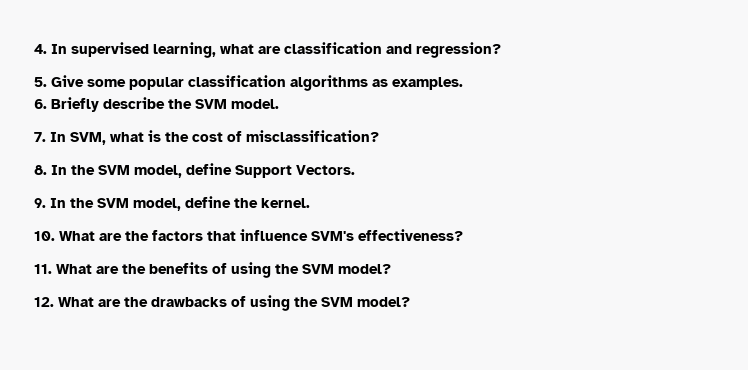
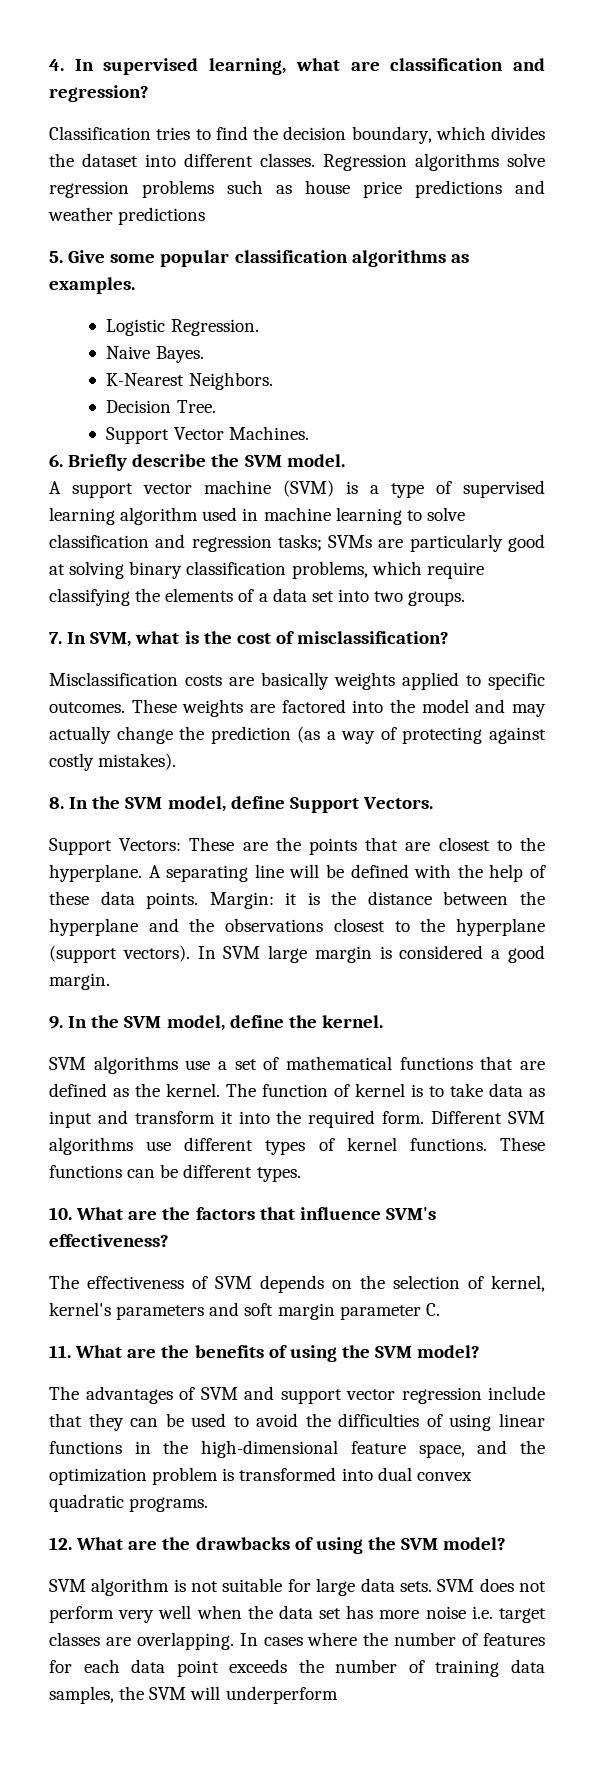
(501, 50) none -> [49,126,545,144] [49,153,545,171] [49,180,545,198] [48,207,206,225] // Classification tries to find the decision boundary, which divides the dataset into different classes. Regression algorithms solve regression problems such as house price predictions and weather predictions
(463, 83) none -> [106,319,259,336] [106,346,204,363] [106,372,273,390] [106,400,216,413] [106,426,309,444] // Logistic Regression. // Naive Bayes. // K-Nearest Neighbors. // Decision Tree. // Support Vector Machines.
(279, 104) none -> [49,480,545,498] [49,507,465,525] [49,534,545,552] [49,561,484,579] [49,588,466,606] // A support vector machine (SVM) is a type of supervised learning algorithm used in machine learning to solve classification and regression tasks; SVMs are particularly good at solving binary classification problems, which require classifying the elements of a data set into two groups.
(379, 136) none -> [49,672,545,690] [49,699,546,717] [49,726,546,744] [49,753,177,771] // Misclassification costs are basically weights applied to specific outcomes. These weights are factored into the model and may actually change the prediction (as a way of protecting against costly mistakes).
(355, 170) none -> [49,837,545,855] [49,864,547,882] [49,891,545,909] [49,918,545,936] [49,945,545,963] [49,973,110,990] // Support Vectors: These are the points that are closest to the hyperplane. A separating line will be defined with the help of these data points. Margin: it is the distance between the hyperplane and the observations closest to the hyperplane (support vectors). In SVM large margin is considered a good margin.
(310, 203) none -> [49,1056,545,1074] [49,1083,545,1097] [49,1110,545,1128] [49,1137,546,1155] [49,1164,301,1182] // SVM algorithms use a set of mathematical functions that are defined as the kernel. The function of kernel is to take data as input and transform it into the required form. Different SVM algorithms use different types of kernel functions. These functions can be different types.
(463, 235) none -> [49,1275,545,1293] [49,1302,440,1320] // The effectiveness of SVM depends on the selection of kernel, kernel's parameters and soft margin parameter C.
(391, 269) none -> [49,1386,545,1404] [49,1413,545,1431] [49,1440,545,1458] [49,1467,472,1485] [49,1494,209,1512] // The advantages of SVM and support vector regression include that they can be used to avoid the difficulties of using linear functions in the high-dimensional feature space, and the optimization problem is transformed into dual convex quadratic programs.
(410, 302) none -> [49,1578,547,1596] [49,1605,546,1623] [49,1632,546,1650] [49,1659,545,1677] [49,1686,338,1704] // SVM algorithm is not suitable for large data sets. SVM does not perform very well when the data set has more noise i.e. target classes are overlapping. In cases where the number of features for each data point exceeds the number of training data samples, the SVM will underperform

